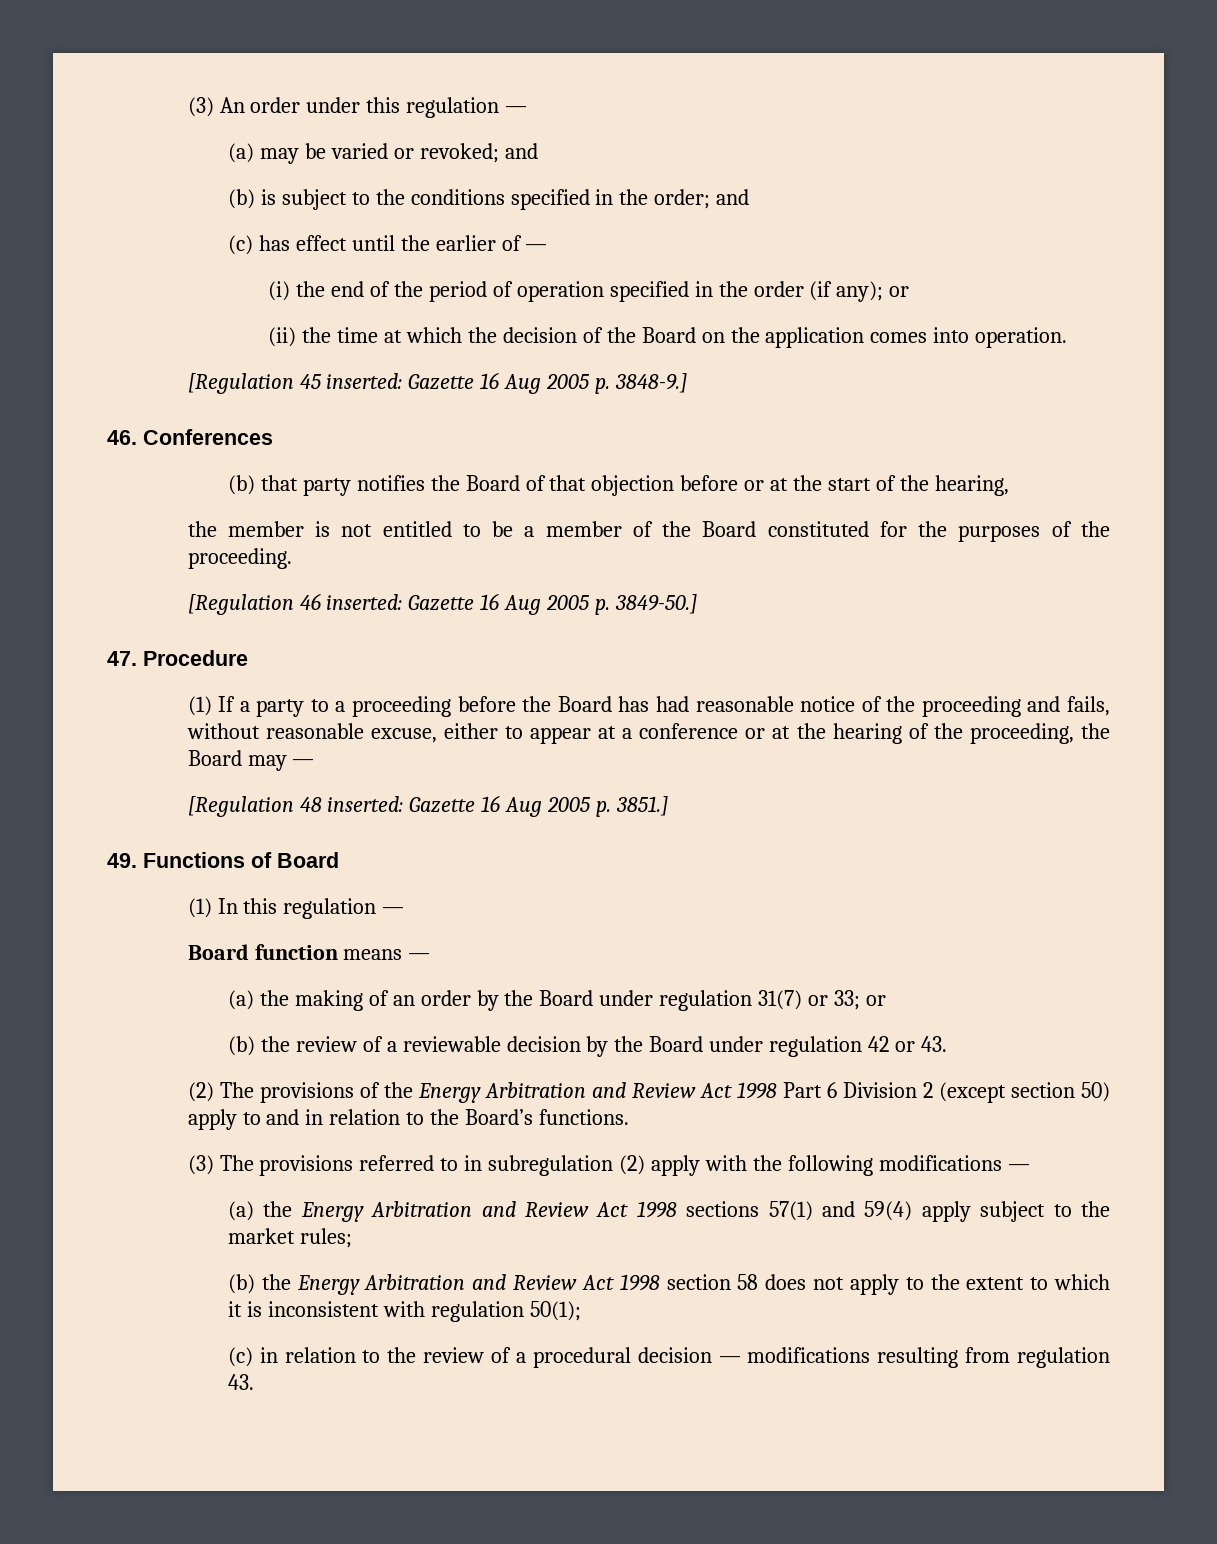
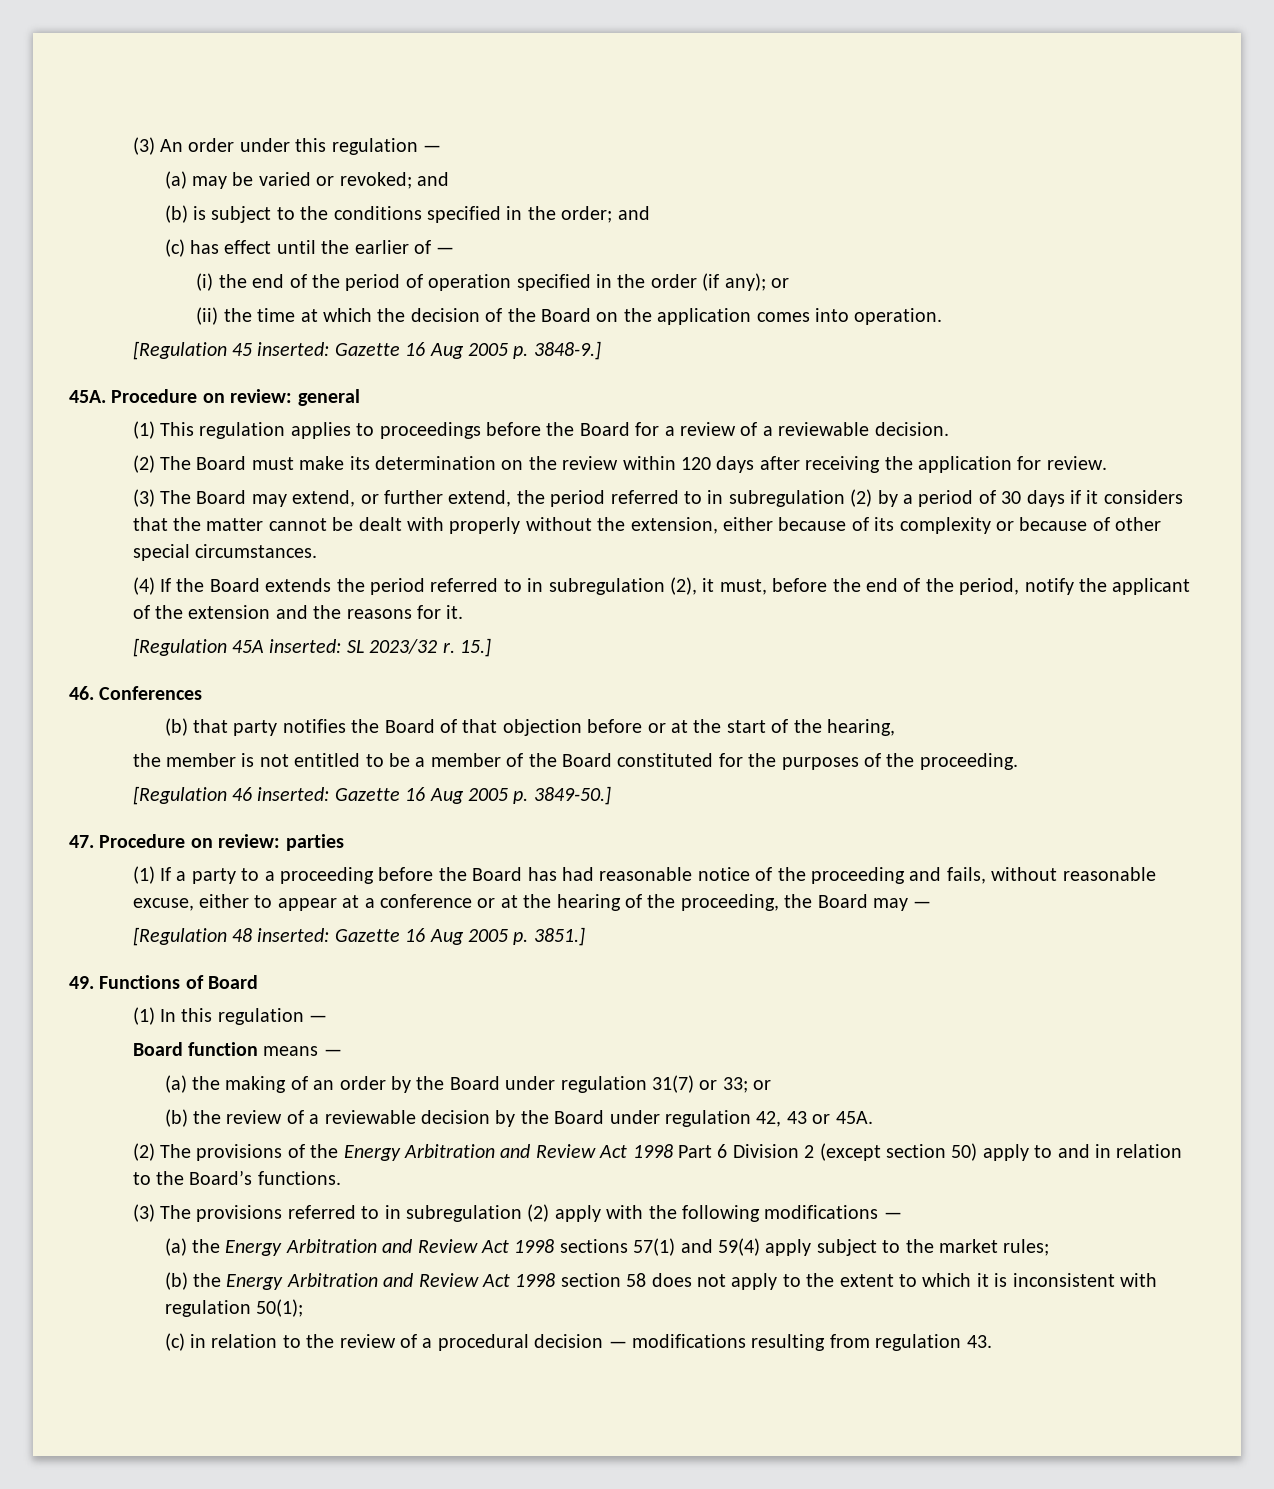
(688, 383) none -> [69,389,360,406] [132,421,949,439] [132,455,1107,473] [132,489,1183,507] [132,517,1162,534] [132,544,318,561] [132,577,1191,595] [132,605,464,619] [132,638,492,657] // 45A. Procedure on review: general // (1) This regulation applies to proceedings before the Board for a review of a reviewable decision. // (2) The Board must make its determination on the review within 120 days after receiving the application for review. // (3) The Board may extend, or further extend, the period referred to in subregulation (2) by a period of 30 days if it considers that the matter cannot be dealt with properly without the extension, either because of its complexity or because of other special circumstances. // (4) If the Board extends the period referred to in subregulation (2), it must, before the end of the period, notify the applicant of the extension and the reasons for it. // [Regulation 45A inserted: SL 2023/32 r. 15.]
(248, 658) none -> [190,834,344,851] on review: parties
[868,1036,948,1052] 42 or 43. -> [756,1111,873,1127] 42, 43 or 45A.

